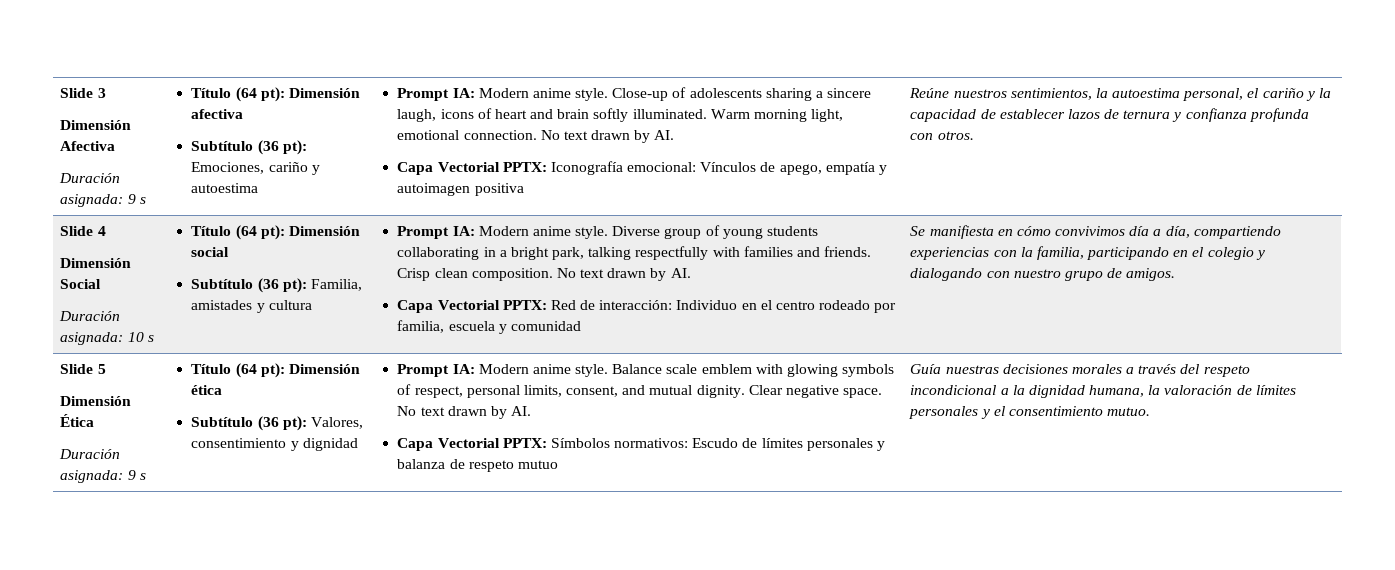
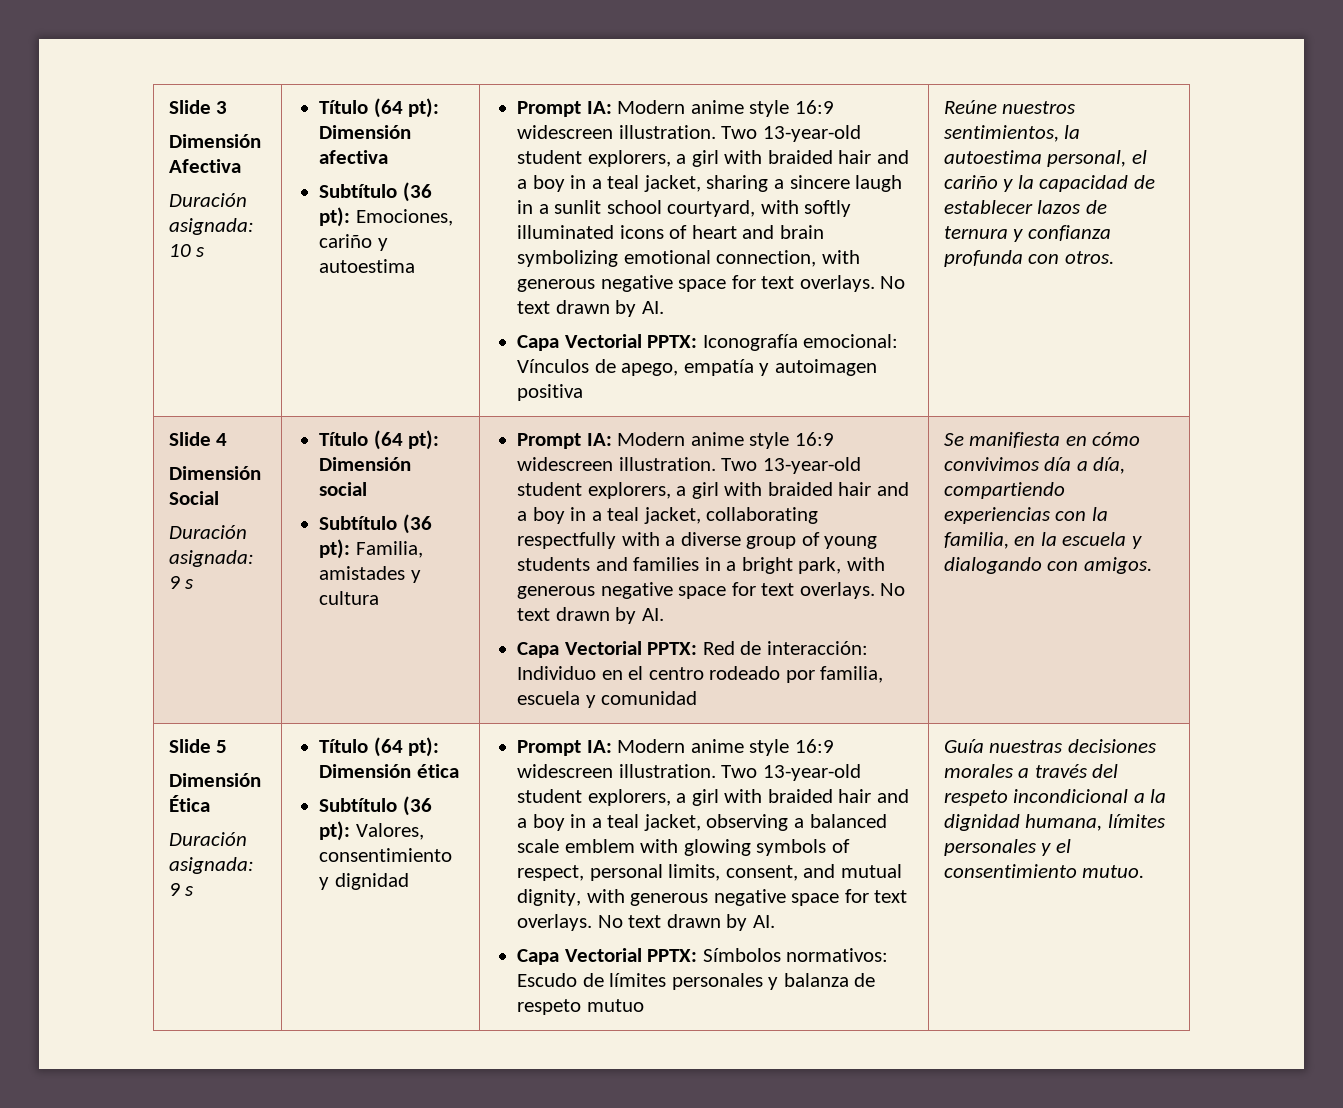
[127,194,136,204] 9 -> [168,244,191,257] 10
[575,87,872,101] [397,109,437,122] style. Close-up of adolescents sharing a sincere laugh, -> [749,100,834,117] [517,125,861,142] [517,150,909,167] [517,175,903,192] [517,200,852,217] [517,225,615,239] style 16:9 widescreen illustration. Two 13-year-old student explorers, a girl with braided hair and a boy in a teal jacket, sharing a sincere laugh in a sunlit school courtyard, with softly illuminated
[593,108,844,122] [397,130,537,140] softly illuminated. Warm morning light, emotional connection. -> [517,250,860,267] [517,275,875,292] symbolizing emotional connection, with generous negative space for text overlays.
[127,332,144,342] 10 -> [168,576,180,589] 9
[575,226,661,239] style. Diverse -> [749,432,834,449] [517,457,861,474] [517,482,909,499] [517,507,819,524] [517,532,741,549] style 16:9 widescreen illustration. Two 13-year-old student explorers, a girl with braided hair and a boy in a teal jacket, collaborating respectfully with a diverse
[397,247,480,260] collaborating -> [595,557,700,571] and families
[588,246,872,260] [397,268,553,281] talking respectfully with families and friends. Crisp clean composition. -> [846,557,885,571] [517,582,875,599] with generous negative space for text overlays.
[1087,247,1265,260] [910,268,1123,281] participando en el colegio y dialogando con nuestro grupo de -> [1014,532,1142,549] [943,557,1079,574] en la escuela y dialogando con
[575,364,663,377] style. Balance -> [749,739,834,756] [517,764,861,781] [517,789,909,806] [517,814,887,831] style 16:9 widescreen illustration. Two 13-year-old student explorers, a girl with braided hair and a boy in a teal jacket, observing a balanced
[696,385,883,398] dignity. Clear negative space. -> [517,889,908,906] [517,914,593,931] dignity, with generous negative space for text overlays.
[1148,385,1252,395] la valoración de -> (1103, 822) none

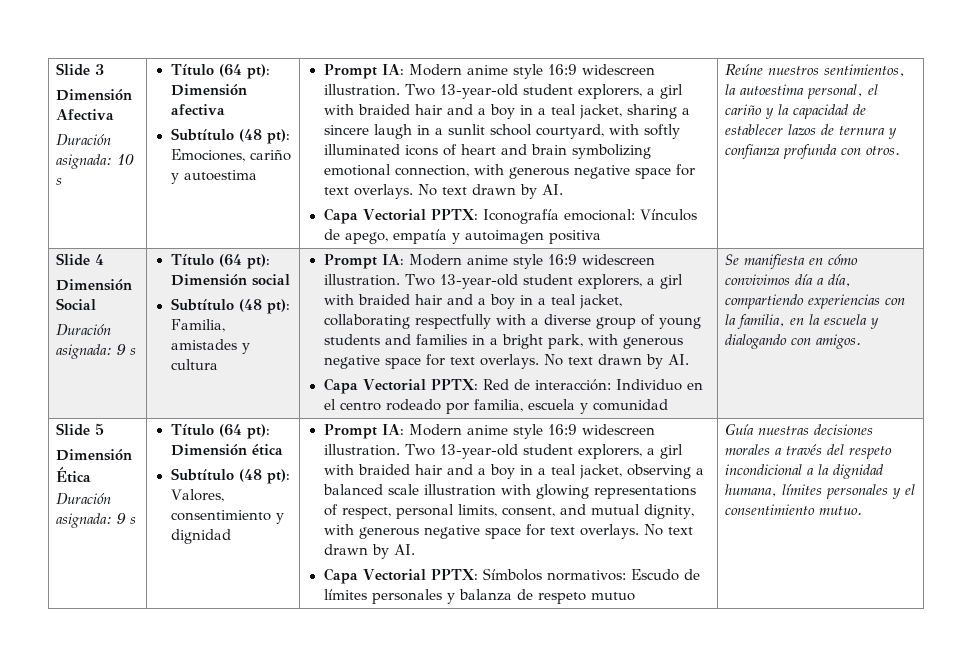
[402,182,432,202] (36 -> [238,129,262,142] (48
[402,514,432,534] (36 -> [238,299,262,312] (48
[402,796,432,816] (36 -> [238,469,262,482] (48
[564,839,635,853] emblem -> [423,484,496,496] illustration
[756,839,827,856] symbols -> [593,485,696,499] representations

